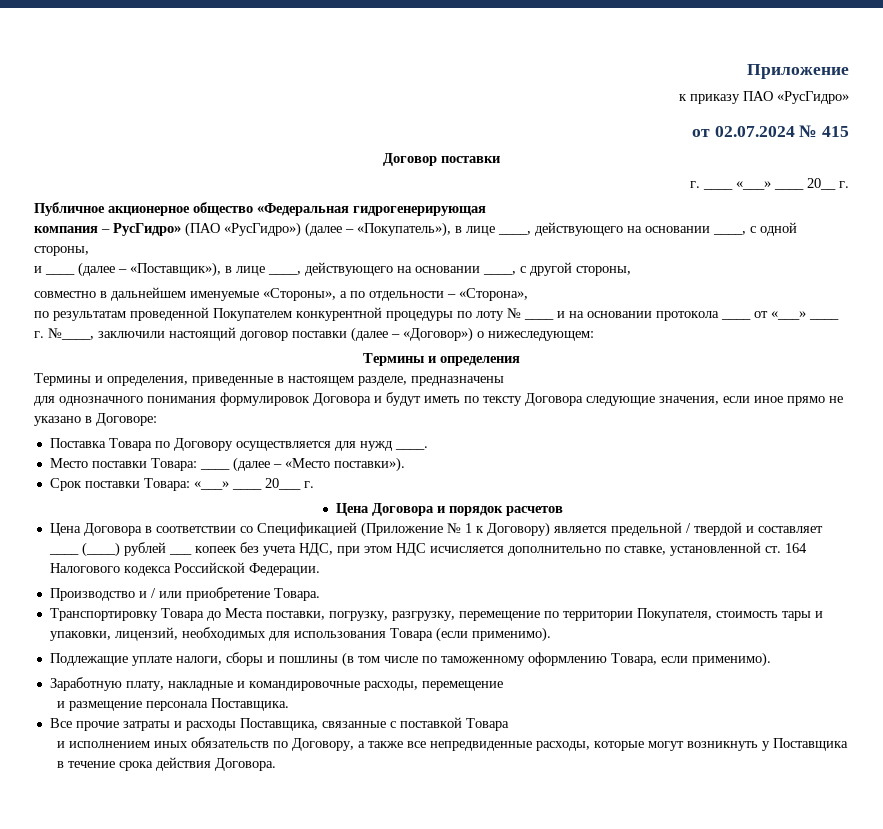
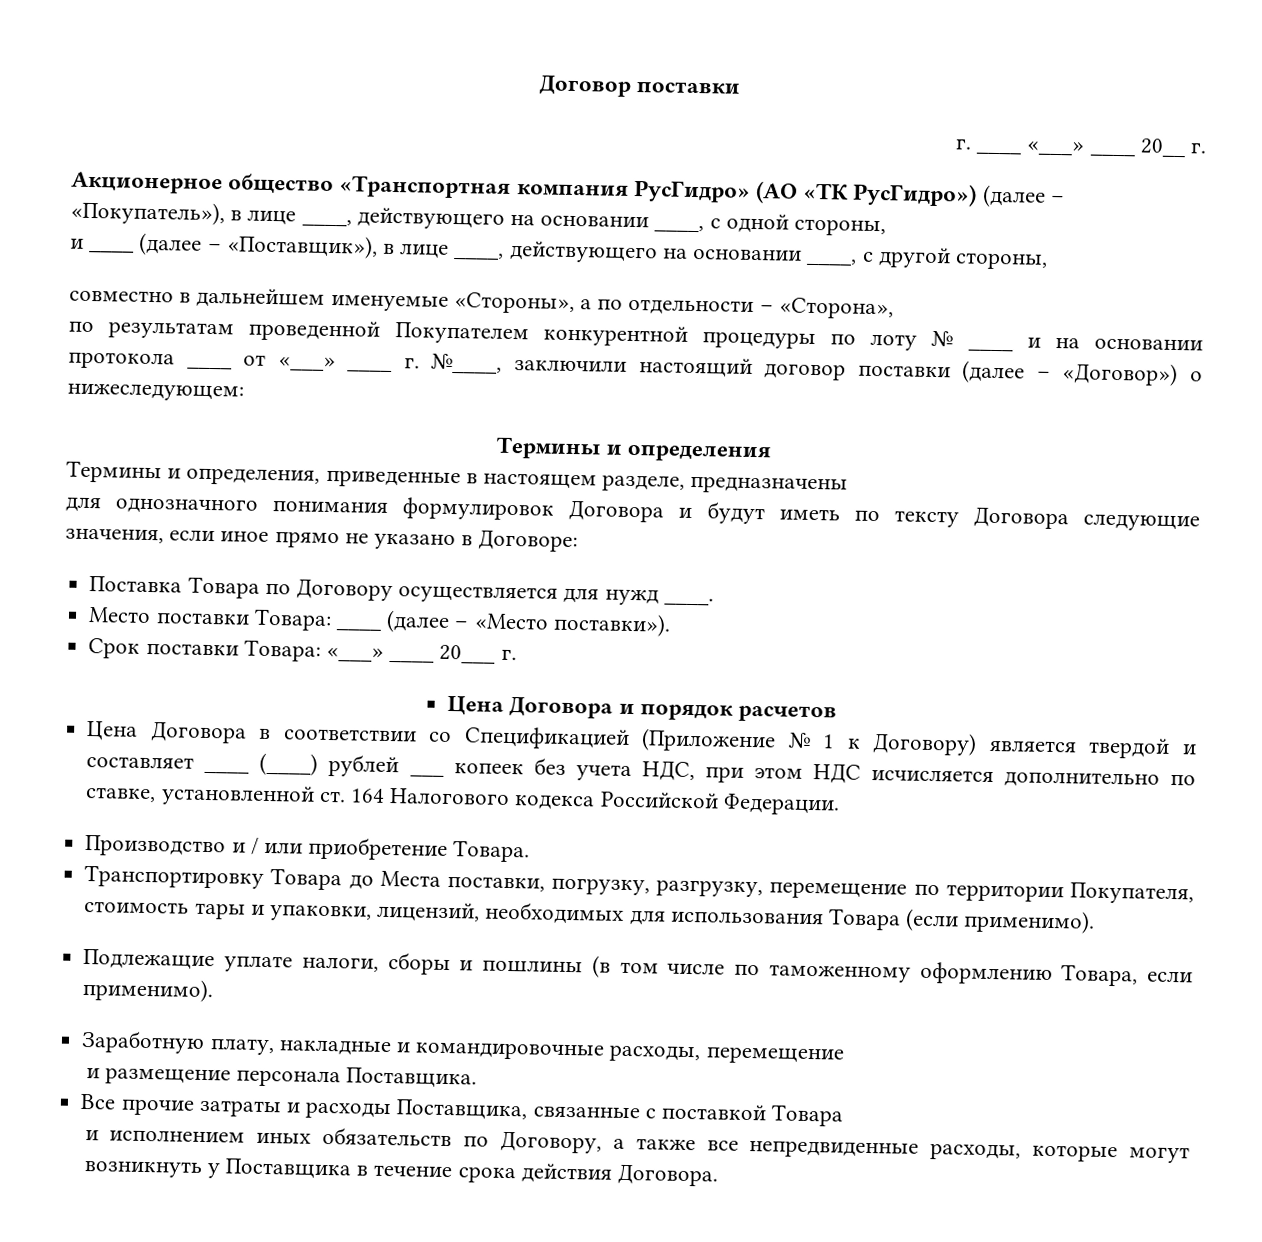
[747,64,849,79] [679,91,849,104] [691,125,850,137] Приложение // к приказу ПАО «РусГидро» // от 02.07.2024 № 415 // -> (538, 86) none
[34,202,486,216] [34,222,301,237] Публичное акционерное общество «Федеральная гидрогенерирующая // компания – РусГидро» (ПАО «РусГидро») -> [71,171,978,207] Акционерное общество «Транспортная компания РусГидро» (АО «ТК РусГидро»)
[610,522,691,536] предельной / -> (1077, 746) none

